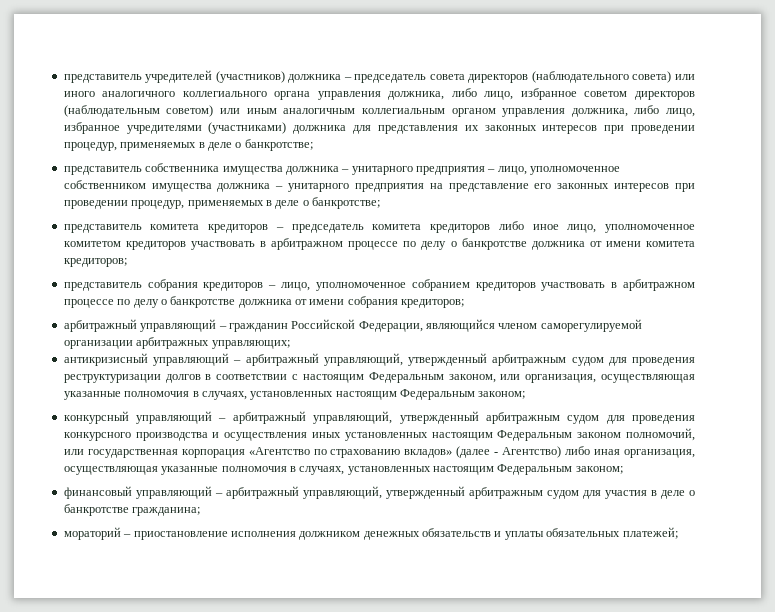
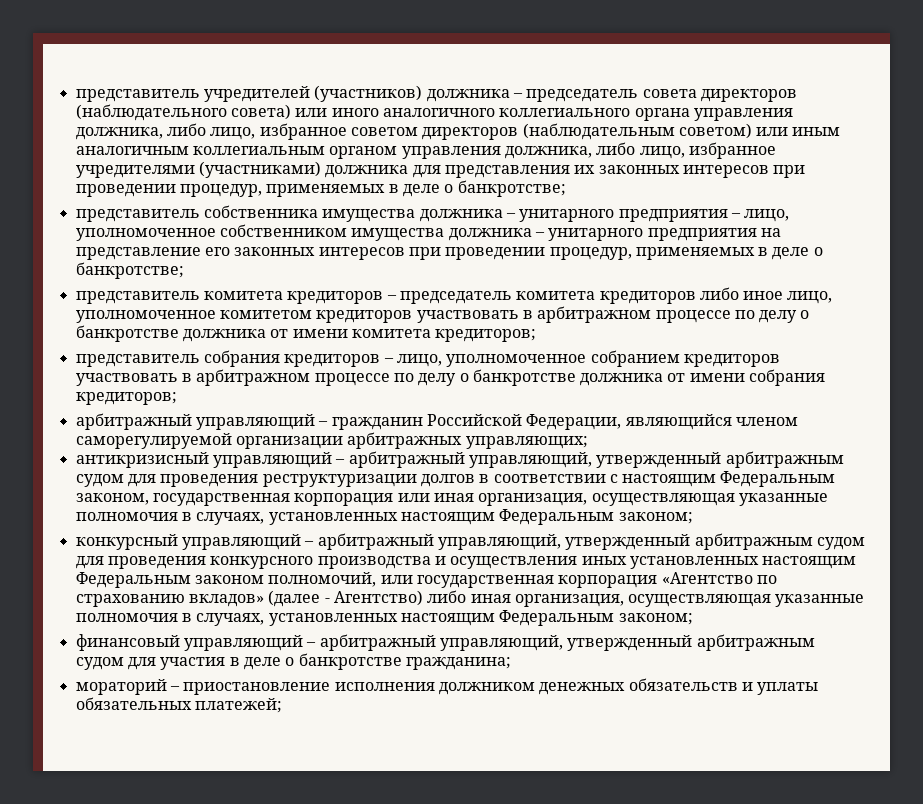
[500,374,521,380] или -> [152,493,474,506] государственная корпорация или иная

